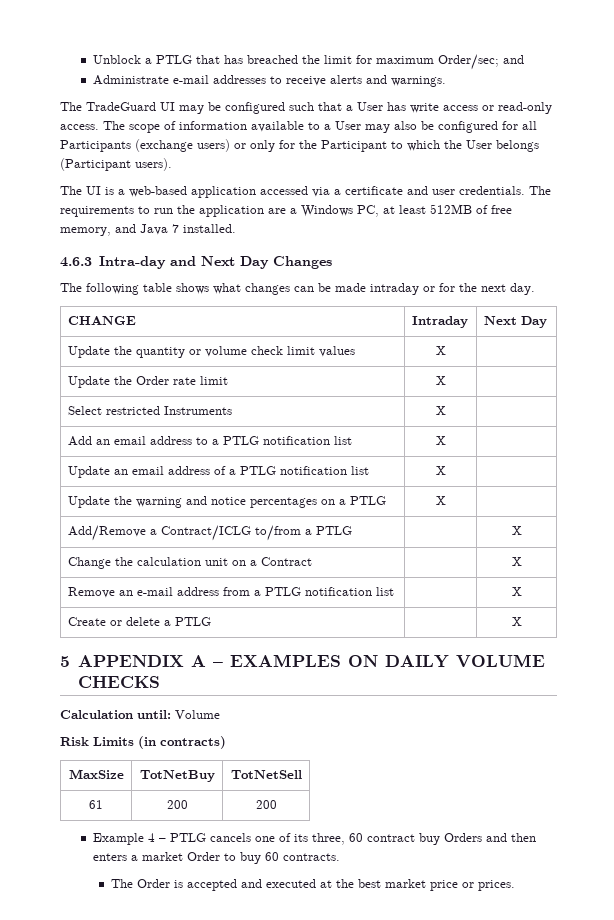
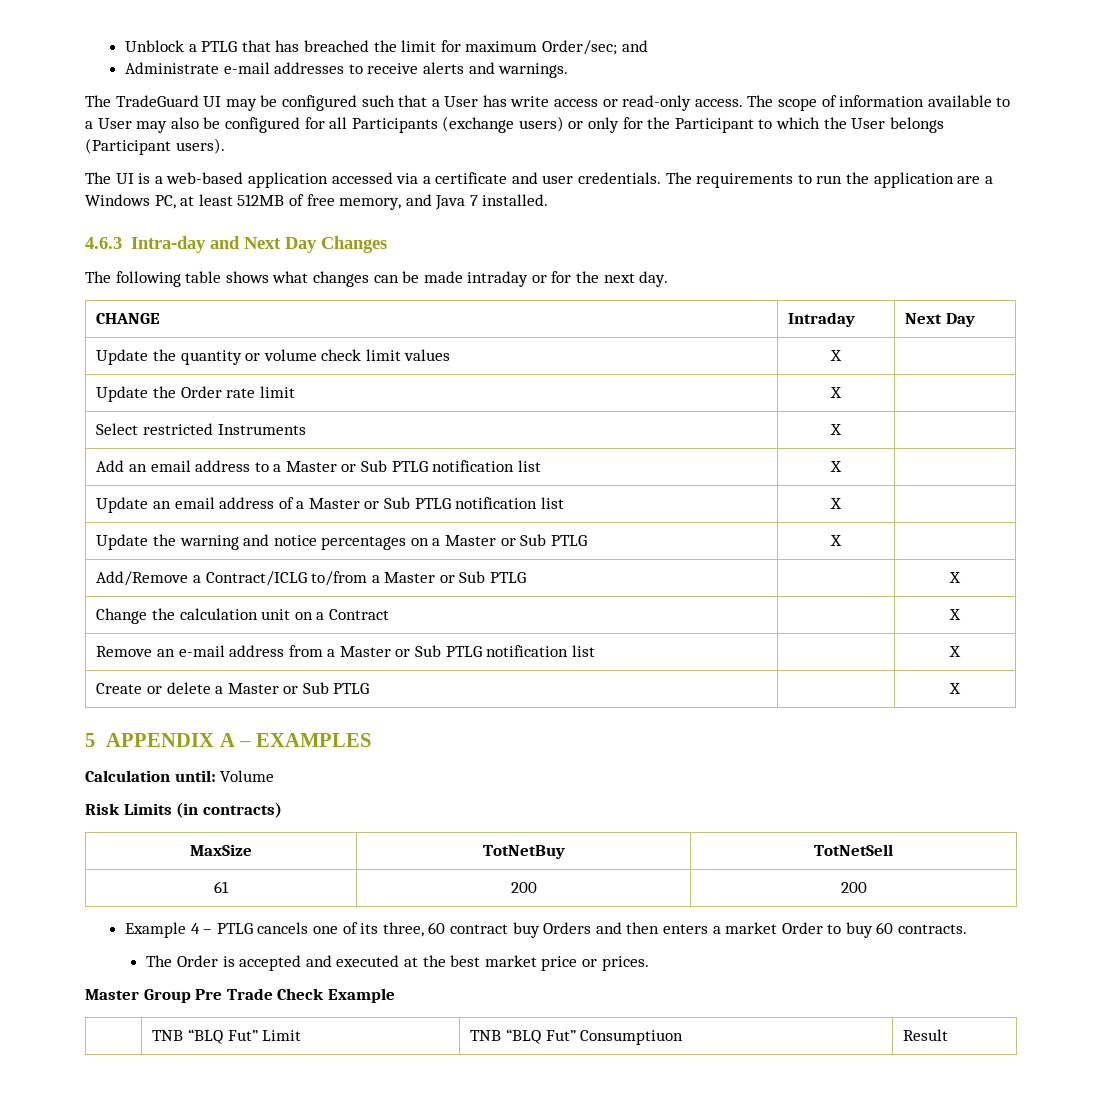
(219, 442) none -> [285,460,388,472] Master or Sub
(236, 472) none -> [308,497,411,509] Master or Sub
(346, 502) none -> [445,534,547,546] Master or Sub
(312, 532) none -> [384,571,486,583] Master or Sub
(261, 593) none -> [339,645,442,657] Master or Sub
(171, 623) none -> [227,682,329,694] Master or Sub
[348,654,546,668] [78,676,161,688] ON DAILY VOLUME CHECKS -> (371, 740) none
(515, 885) none -> [85,988,395,1003] [152,1029,302,1044] [470,1029,684,1045] [903,1029,949,1041] // Master Group Pre Trade Check Example // | TNB “BLQ Fut” Limit | TNB “BLQ Fut” Consumptiuon | Result

